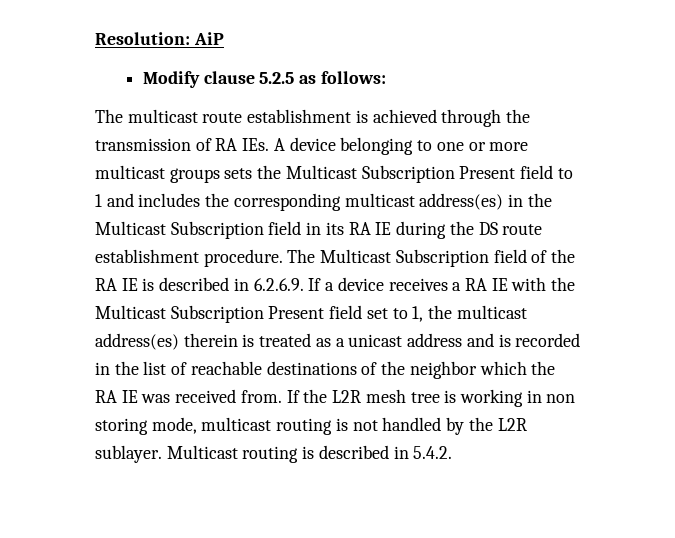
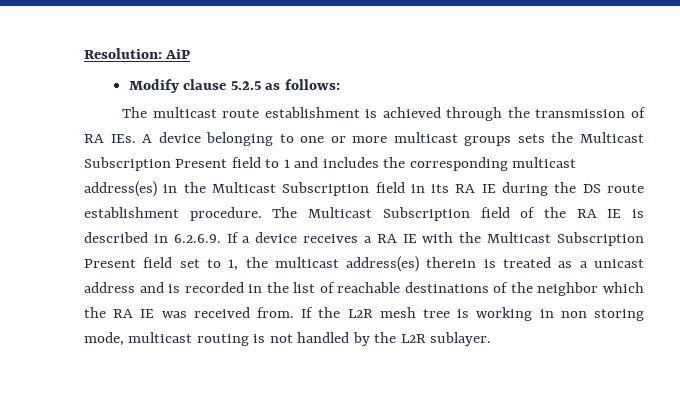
[166,445,453,463] Multicast routing is described in 5.4.2. -> (492, 339) none

